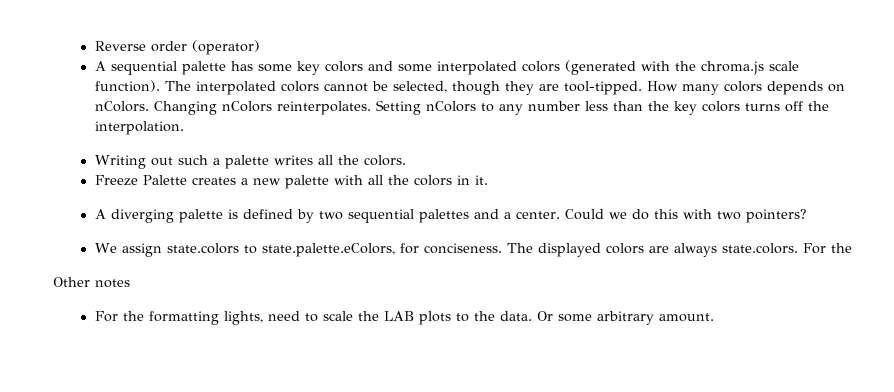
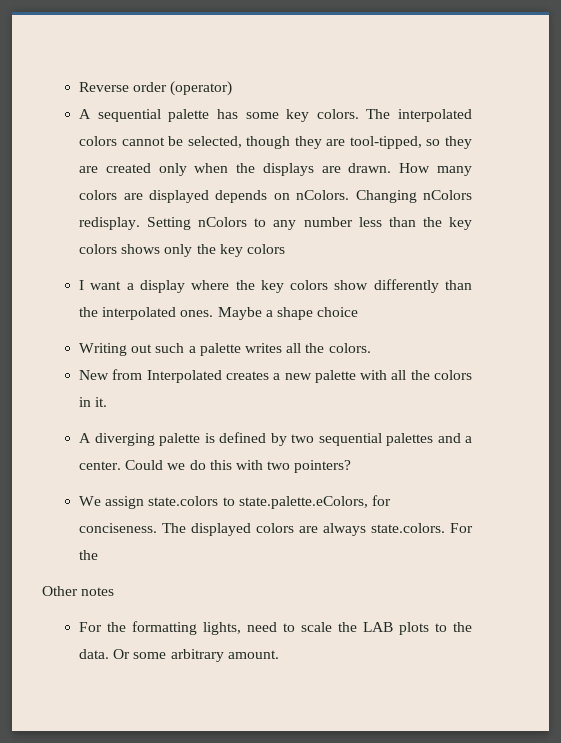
[324,60,799,75] [94,80,160,92] colors and some interpolated colors (generated with the chroma.js scale function). -> [316,109,359,119] colors.
[563,81,642,95] tool-tipped. -> [349,136,472,149] [79,163,392,176] tool-tipped, so they are created only when the displays are drawn.
(762, 86) none -> [123,190,209,203] are displayed
[276,101,371,115] reinterpolates. -> [79,217,141,230] redisplay.
[744,101,829,112] [94,121,184,135] turns off the interpolation. -> [121,244,286,257] [79,279,472,293] [79,307,359,320] shows only the key colors // I want a display where the key colors show differently than the interpolated ones. Maybe a shape choice
[94,175,187,186] Freeze Palette -> [79,369,222,383] New from Interpolated

